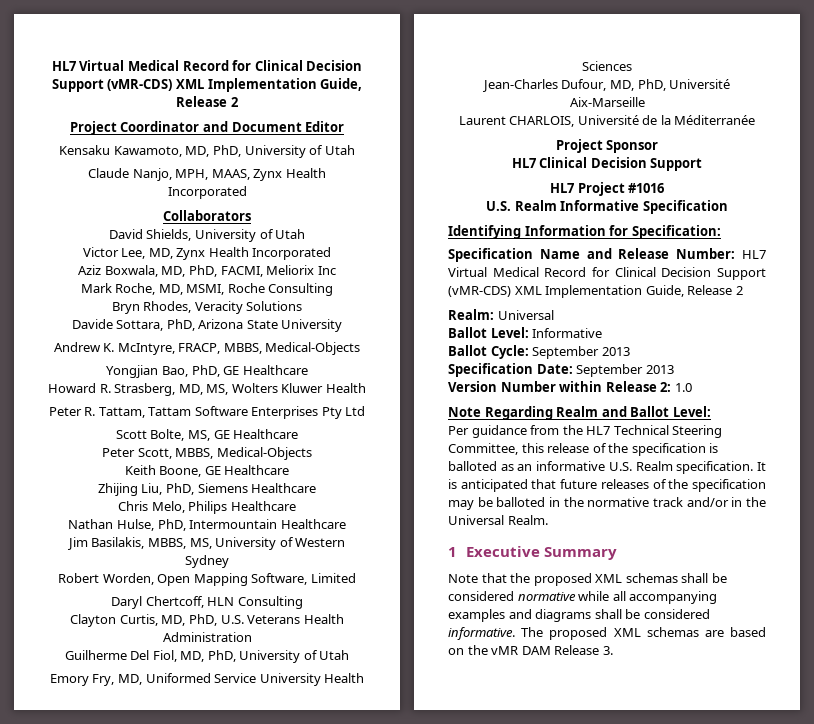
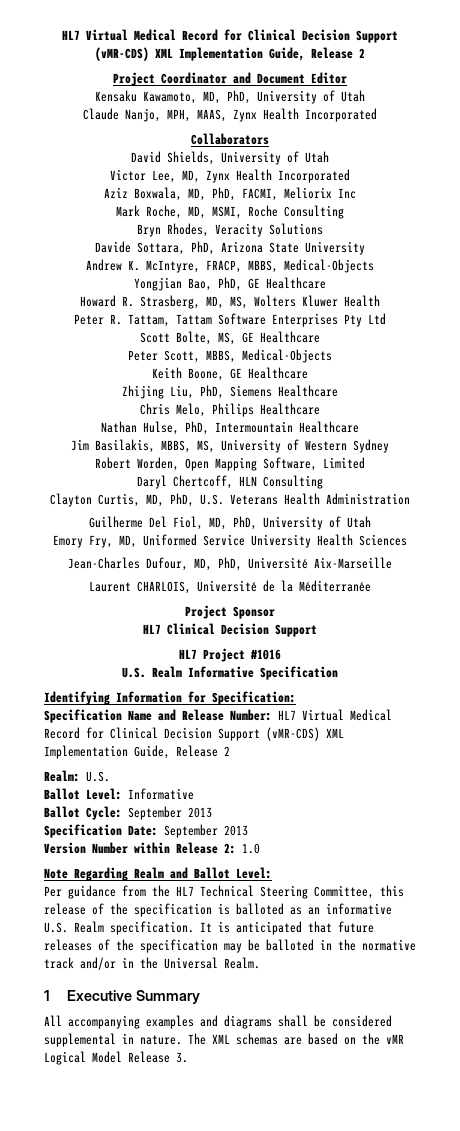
[497,310,554,320] Universal -> [86,771,110,782] U.S.
[448,573,727,586] [448,591,626,601] Note that the proposed XML schemas shall be considered normative while all -> [44,1015,62,1026] All
[448,627,608,640] informative. The proposed -> [44,1033,206,1047] supplemental in nature. The
[521,646,551,655] DAM -> [44,1051,122,1065] Logical Model

